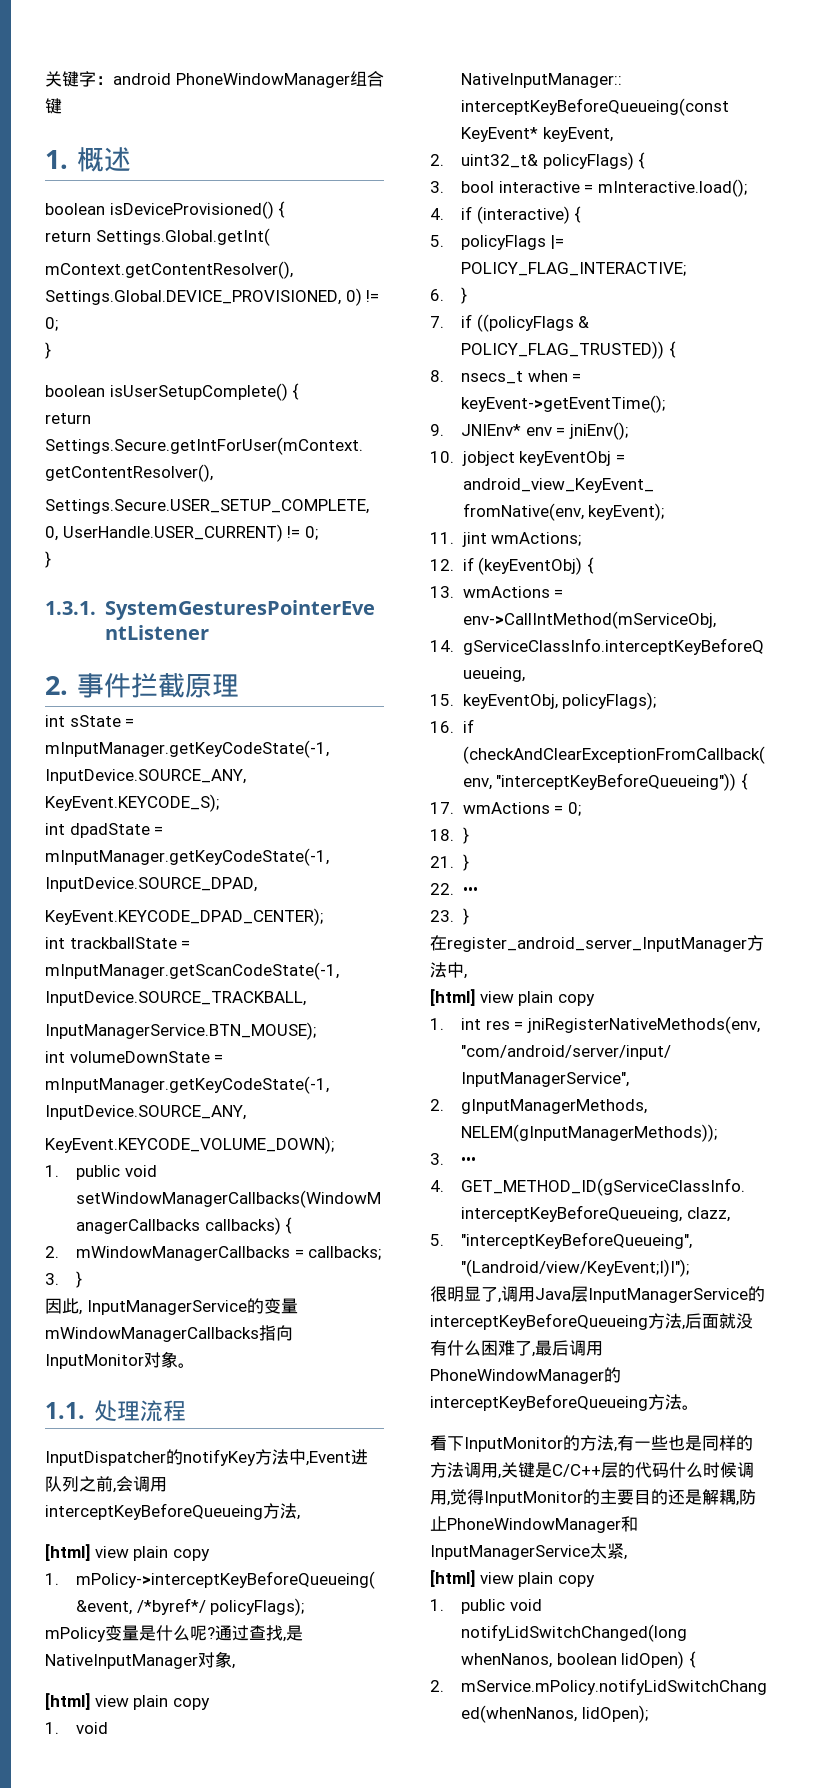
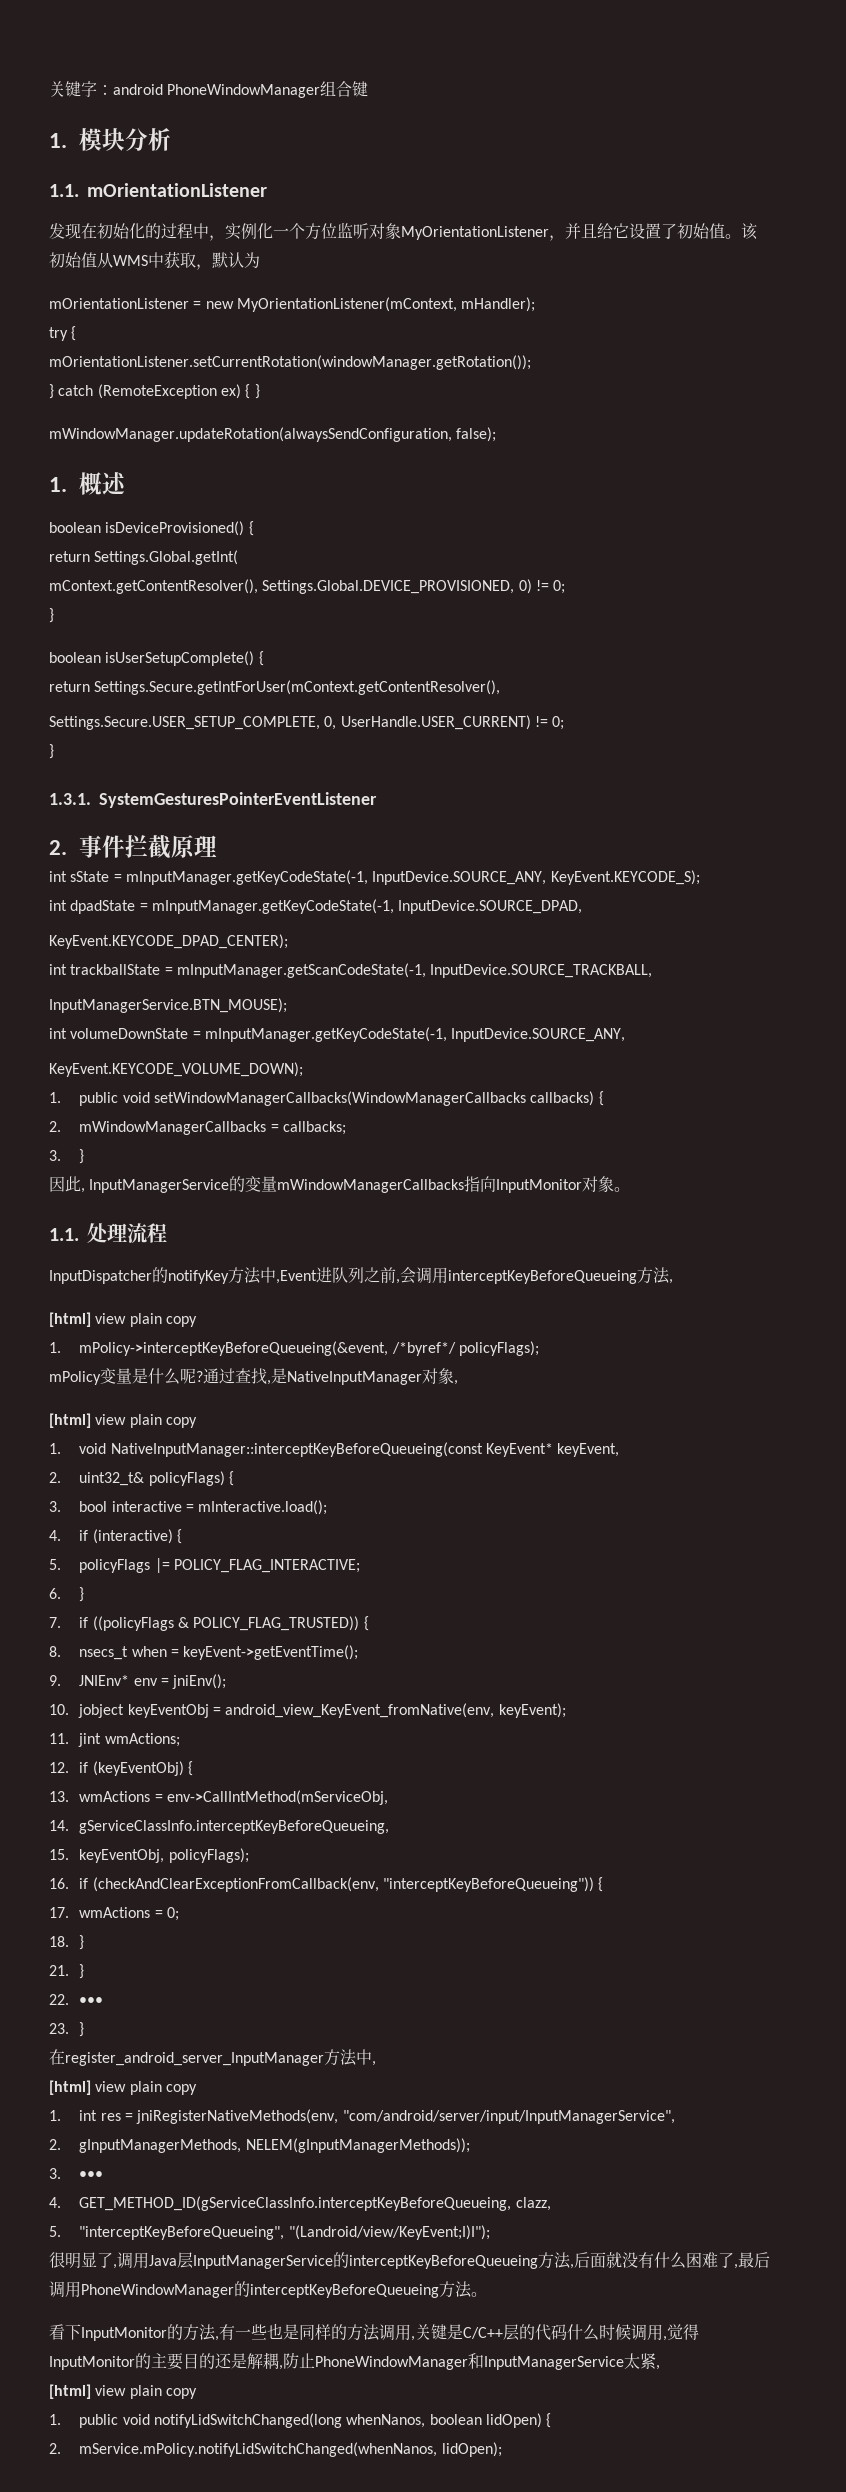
(62, 106) none -> [49,128,172,151] [49,183,267,197] [49,222,758,241] [49,251,260,270] [49,297,536,312] [49,326,77,341] [49,355,531,370] [49,384,260,399] [49,427,497,442] // 1.模块分析 // 1.1. mOrientationListener // 发现在初始化的过程中，实例化一个方位监听对象MyOrientationListener，并且给它设置了初始值。该初始值从WMS中获取，默认为 // mOrientationListener = new MyOrientationListener(mContext, mHandler); // try { // mOrientationListener.setCurrentRotation(windowManager.getRotation()); // } catch (RemoteException ex) { } // mWindowManager.updateRotation(alwaysSendConfiguration, false);

